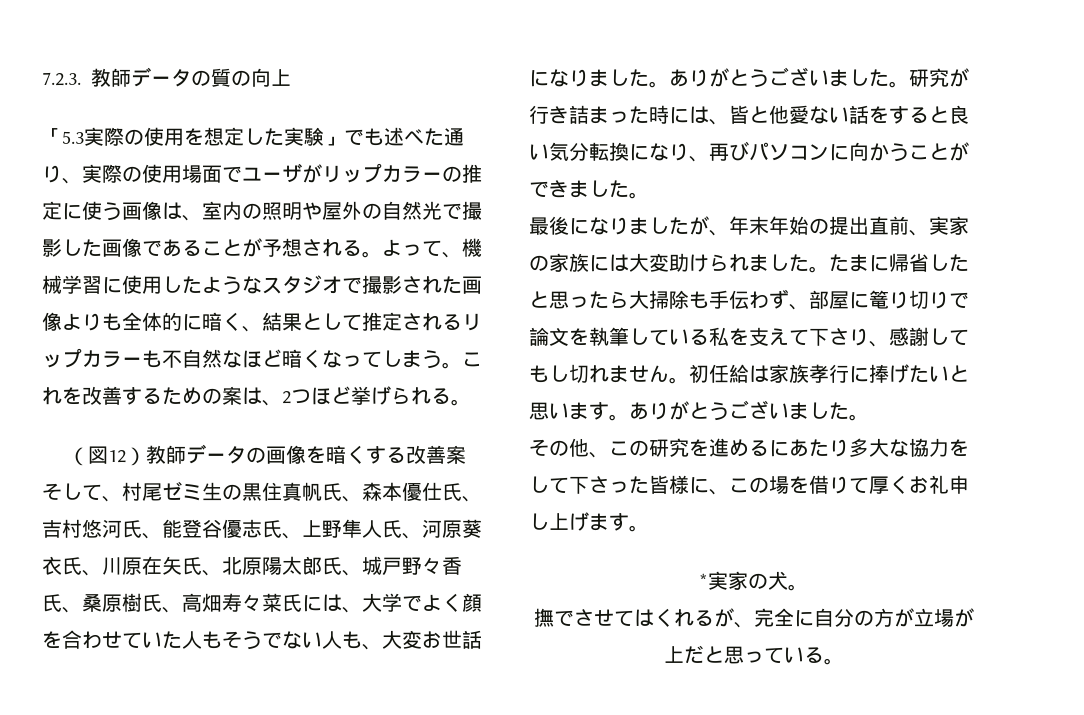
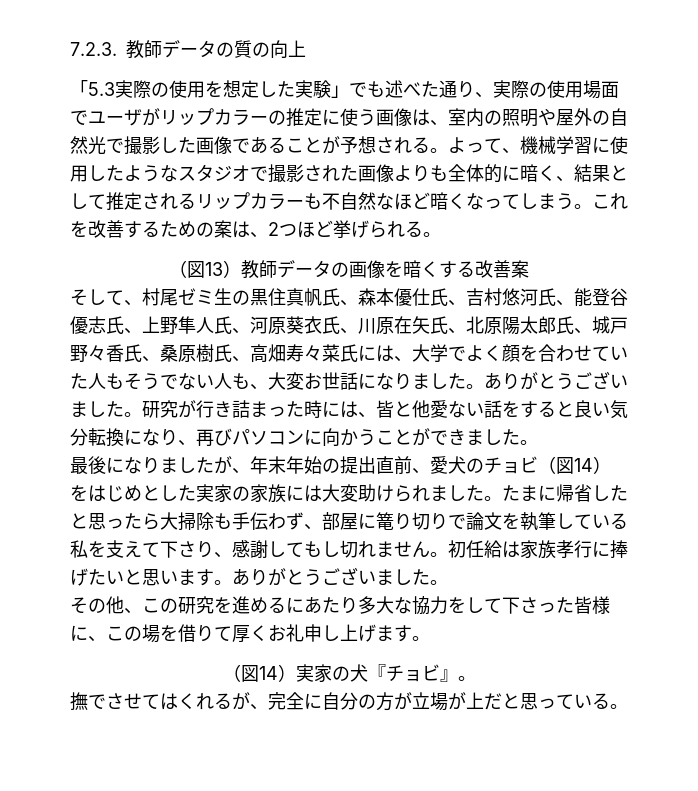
[107,450,126,463] 12 -> [205,262,223,276] 13
(929, 233) none -> [430,456,611,474] [70,485,196,502] 愛犬のチョビ（図14）をはじめとした
[699,571,788,590] *実家の犬 -> [222,664,458,683] （図14）実家の犬『チョビ』

